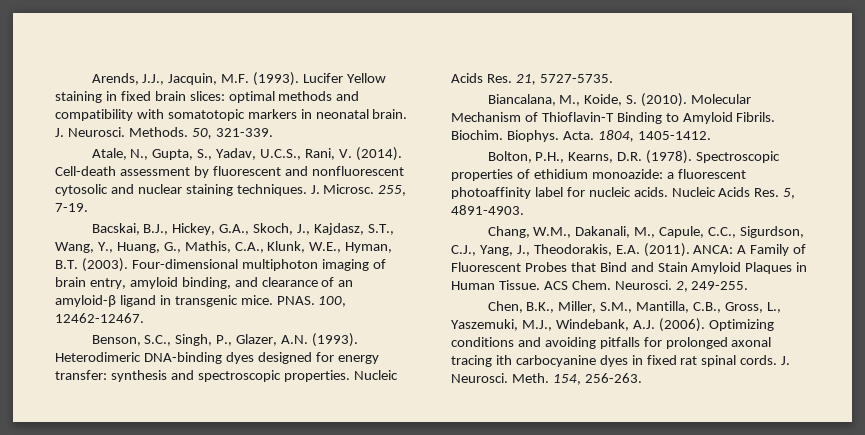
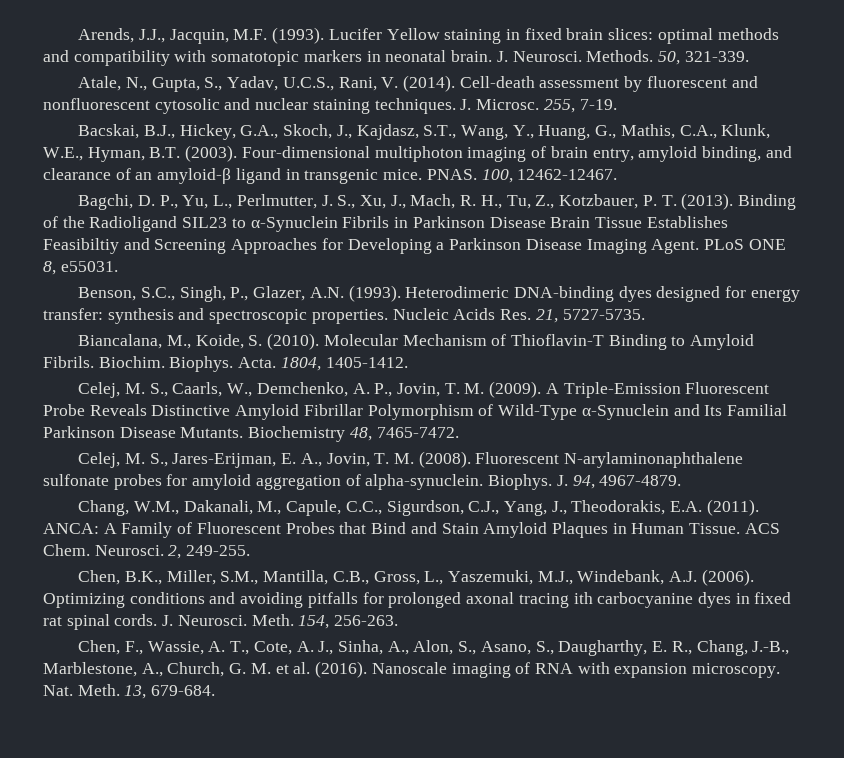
(144, 318) none -> [78,193,796,210] [43,216,728,232] [43,238,786,254] [43,261,118,275] // Bagchi, D. P., Yu, L., Perlmutter, J. S., Xu, J., Mach, R. H., Tu, Z., Kotzbauer, P. T. (2013). Binding of the Radioligand SIL23 to α-Synuclein Fibrils in Parkinson Disease Brain Tissue Establishes Feasibiltiy and Screening Approaches for Developing a Parkinson Disease Imaging Agent. PLoS ONE 8, e55031.
[487,150,781,164] [451,169,746,181] [451,187,796,199] [451,205,524,215] Bolton, P.H., Kearns, D.R. (1978). Spectroscopic properties of ethidium monoazide: a fluorescent photoaffinity label for nucleic acids. Nucleic Acids Res. 5, 4891-4903. -> [78,381,770,398] [43,404,787,420] [43,426,459,442] [78,451,744,468] [43,474,682,490] Celej, M. S., Caarls, W., Demchenko, A. P., Jovin, T. M. (2009). A Triple-Emission Fluorescent Probe Reveals Distinctive Amyloid Fibrillar Polymorphism of Wild-Type α-Synuclein and Its Familial Parkinson Disease Mutants. Biochemistry 48, 7465-7472. // Celej, M. S., Jares-Erijman, E. A., Jovin, T. M. (2008). Fluorescent N-arylaminonaphthalene sulfonate probes for amyloid aggregation of alpha-synuclein. Biophys. J. 94, 4967-4879.
(642, 378) none -> [78,640,790,656] [43,661,781,678] [43,684,216,699] // Chen, F., Wassie, A. T., Cote, A. J., Sinha, A., Alon, S., Asano, S., Daugharthy, E. R., Chang, J.-B., Marblestone, A., Church, G. M. et al. (2016). Nanoscale imaging of RNA with expansion microscopy. Nat. Meth. 13, 679-684.

